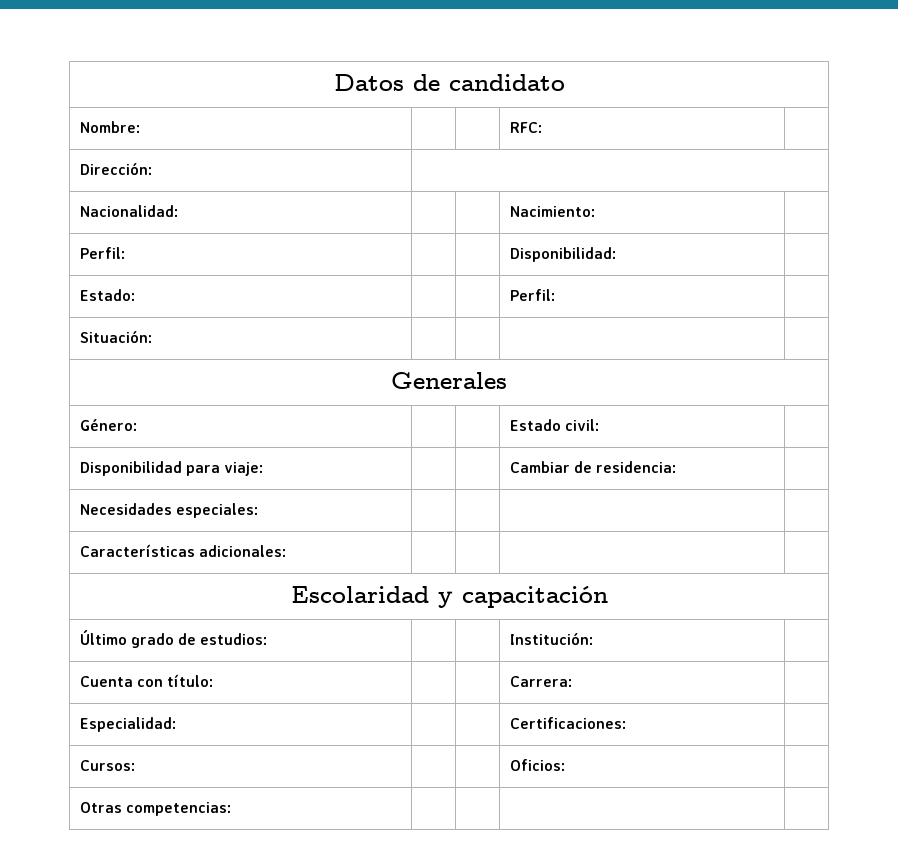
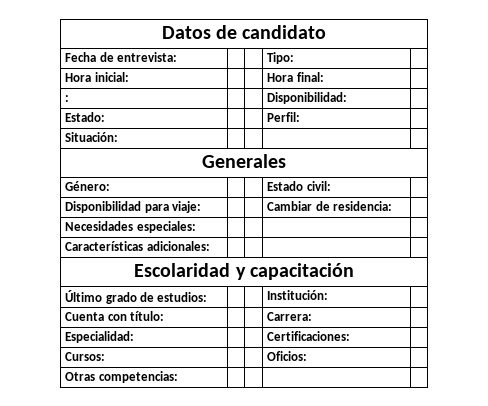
[79,121,140,133] [509,122,542,133] [79,163,152,175] [79,205,178,217] [509,206,595,217] [79,247,125,259] Nombre: | | | RFC: | // Dirección: | // Nacionalidad: | | | Nacimiento: | // Perfil: -> [65,52,178,62] [267,52,295,64] [65,72,129,82] [267,72,324,82] [65,95,70,102] Fecha de entrevista: | | | Tipo: | // Hora inicial: | | | Hora final: | // :

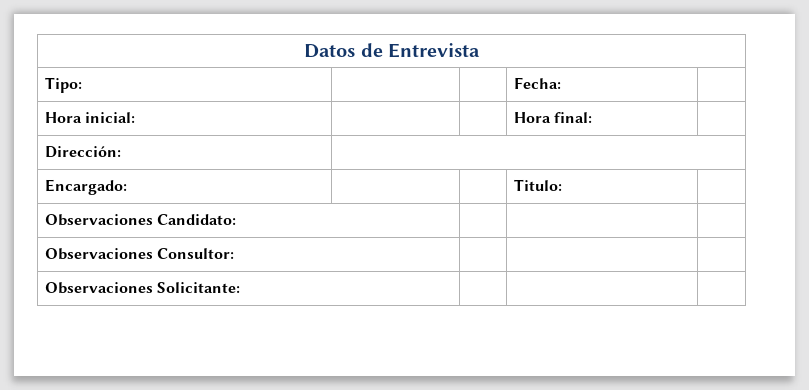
[242,25,327,39] [65,52,178,62] [267,52,295,64] candidato // Fecha de entrevista: | | | Tipo: -> [387,43,480,58] [45,77,83,93] [514,77,562,89] Entrevista // Tipo: | | | Fecha:
[65,95,70,102] [267,92,348,104] [65,112,106,122] [267,112,301,122] [65,132,119,142] [202,154,286,168] [65,181,111,191] [267,181,331,191] [65,201,202,213] [267,201,393,211] [65,221,196,233] [65,241,210,251] [134,263,354,280] [65,290,208,304] [267,290,329,300] [65,311,165,321] [267,312,313,321] [65,331,135,343] [267,331,351,341] [65,352,106,361] [267,351,308,361] [65,371,178,383] : | | | Disponibilidad: | // Estado: | | | Perfil: | // Situación: | | | | // Generales // Género: | | | Estado civil: | // Disponibilidad para viaje: | | | Cambiar de residencia: | // Necesidades especiales: | | | | // Características adicionales: | | | | // Escolaridad y capacitación // Último grado de estudios: | | | Institución: | // Cuenta con título: | | | Carrera: | // Especialidad: | | | Certificaciones: | // Cursos: | | | Oficios: | // Otras competencias: | -> [45,146,122,158] [45,179,128,195] [514,179,563,191] [45,214,237,226] [45,248,235,260] [45,282,241,294] Dirección: | // Encargado: | | | Titulo: | // Observaciones Candidato: | | | // Observaciones Consultor: | | | // Observaciones Solicitante:

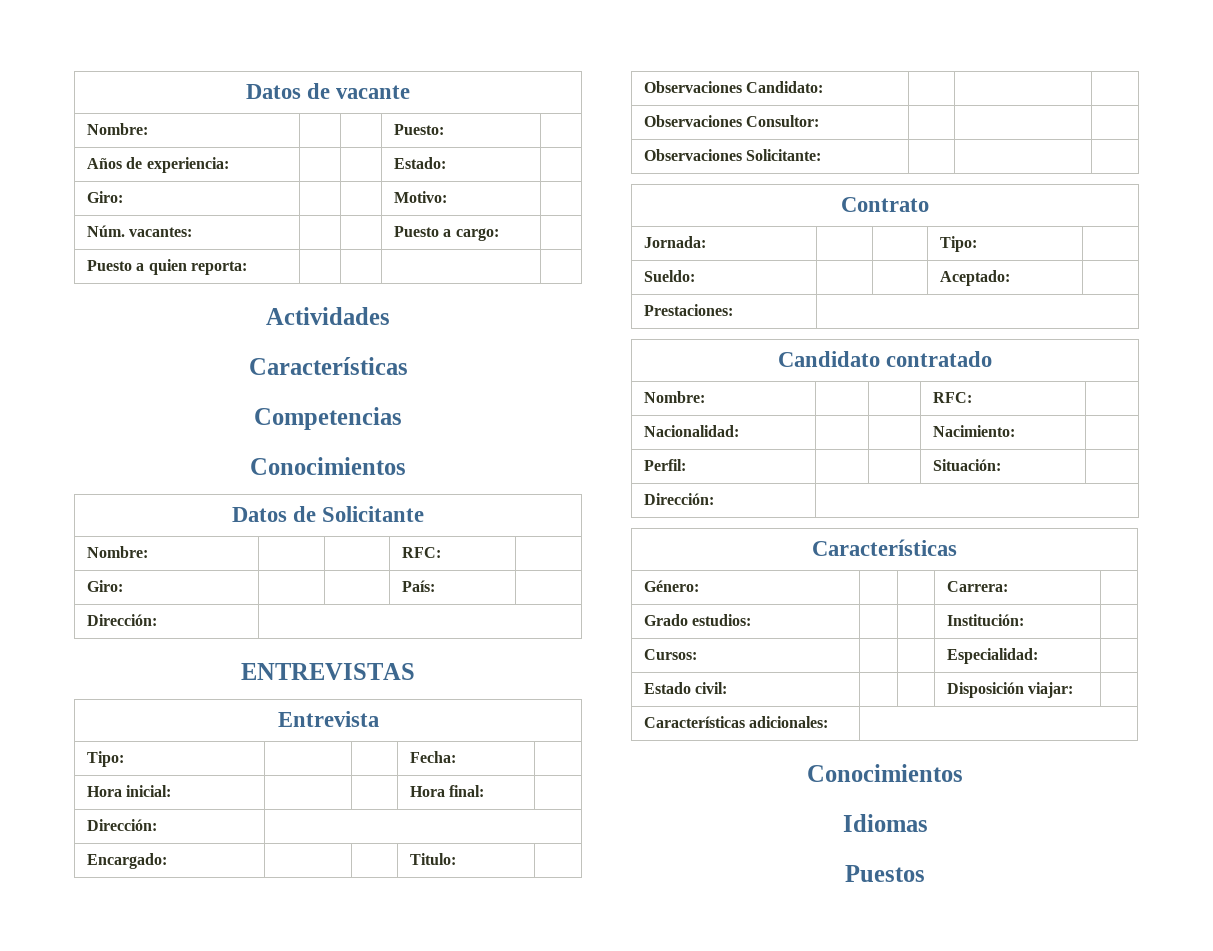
[304,43,383,58] Datos de -> [245,83,411,99] [86,123,148,135] [393,124,444,135] [86,157,229,173] [393,157,446,169] [86,191,123,203] [393,191,447,203] [86,225,193,237] [393,226,499,241] [86,259,247,275] [266,307,390,325] [248,357,408,375] [254,407,402,430] [250,457,406,475] [231,506,425,522] [86,546,148,558] [401,547,441,558] [86,580,123,592] [401,580,435,592] [86,614,157,626] [241,663,415,680] Datos de vacante // Nombre: | | | Puesto: | // Años de experiencia: | | | Estado: | // Giro: | | | Motivo: | // Núm. vacantes: | | | Puesto a cargo: | // Puesto a quien reporta: | | | | // Actividades // Características // Competencias // Conocimientos // Datos de Solicitante // Nombre: | | | RFC: | // Giro: | | | País: | // Dirección: | // ENTREVISTAS //
(241, 287) none -> [841,197,929,212] [643,236,706,248] [939,236,977,252] [643,270,695,282] [939,270,1010,286] [643,304,733,316] [777,351,993,367] [643,391,705,403] [932,392,972,403] [643,425,739,437] [932,425,1015,437] [643,459,686,471] [932,459,1001,471] [643,493,714,505] [812,539,957,556] [643,580,699,592] [946,581,1008,592] [643,614,752,626] [946,614,1024,626] [643,649,697,660] [946,648,1038,664] [643,682,728,694] [946,682,1074,698] [643,716,829,728] [807,764,963,782] [842,814,928,832] [845,865,925,882] // Contrato // Jornada: | | | Tipo: | // Sueldo: | | | Aceptado: | // Prestaciones: | // Candidato contratado // Nombre: | | | RFC: | // Nacionalidad: | | | Nacimiento: | // Perfil: | | | Situación: | // Dirección: | // Características // Género: | | | Carrera: | // Grado estudios: | | | Institución: | // Cursos: | | | Especialidad: | // Estado civil: | | | Disposición viajar: | // Características adicionales: | // Conocimientos // Idiomas // Puestos

